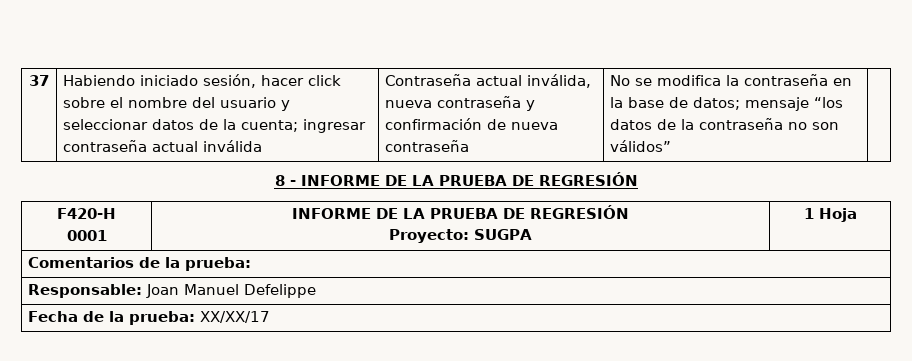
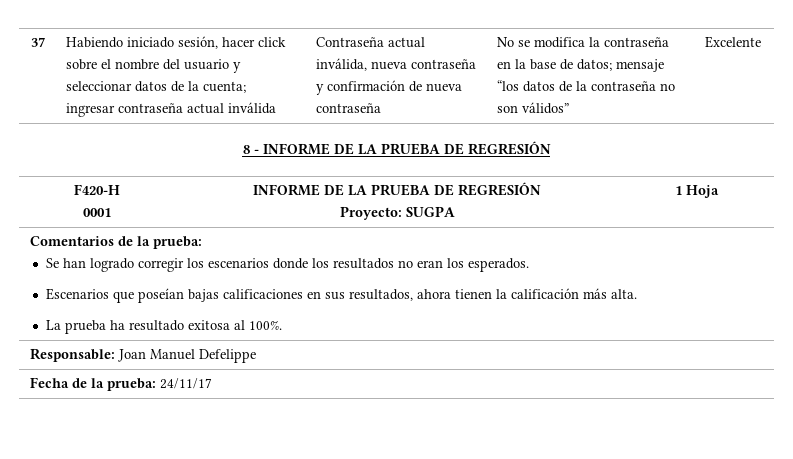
(672, 146) none -> [704,36,761,48] Excelente
(252, 264) none -> [45,258,529,272] [45,288,637,303] [45,320,282,334] // Se han logrado corregir los escenarios donde los resultados no eran los esperados. // Escenarios que poseían bajas calificaciones en sus resultados, ahora tienen la calificación más alta. // La prueba ha resultado exitosa al 100%.
[200,311,271,323] XX/XX/17 -> [159,378,212,389] 24/11/17

